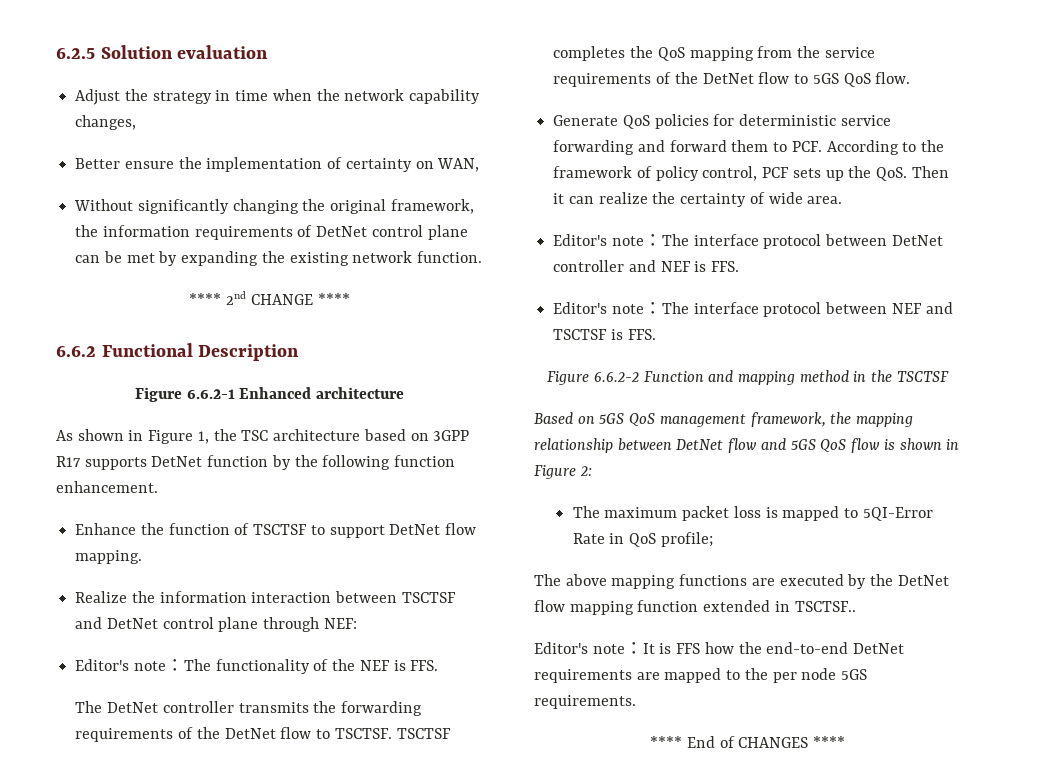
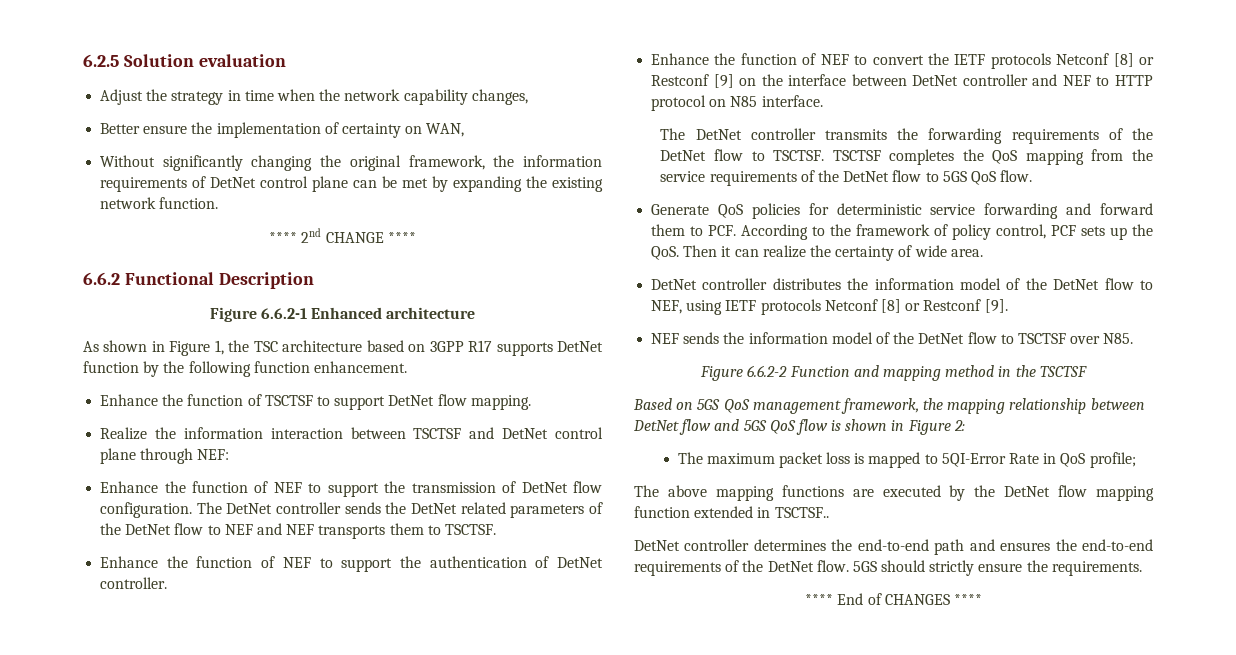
[75,659,439,674] Editor's note：The functionality of the NEF is FFS. -> [100,481,602,497] [100,502,603,518] [100,523,496,539] [100,556,603,572] [100,577,168,589] [651,53,1154,69] [651,74,1153,88] [651,95,823,111] Enhance the function of NEF to support the transmission of DetNet flow configuration. The DetNet controller sends the DetNet related parameters of the DetNet flow to NEF and NEF transports them to TSCTSF. // Enhance the function of NEF to support the authentication of DetNet controller. // Enhance the function of NEF to convert the IETF protocols Netconf [8] or Restconf [9] on the interface between DetNet controller and NEF to HTTP protocol on N85 interface.
[553,234,943,249] [553,260,740,272] [553,302,953,317] [553,329,656,340] Editor's note：The interface protocol between DetNet controller and NEF is FFS. // Editor's note：The interface protocol between NEF and TSCTSF is FFS. -> [651,278,1153,290] [651,299,1008,315] [651,332,1134,344] DetNet controller distributes the information model of the DetNet flow to NEF, using IETF protocols Netconf [8] or Restconf [9]. // NEF sends the information model of the DetNet flow to TSCTSF over N85.
[534,642,905,654] [534,668,868,683] Editor's note：It is FFS how the end-to-end DetNet requirements are mapped to the per node 5GS -> [634,539,1153,555] [634,560,1048,576] DetNet controller determines the end-to-end path and ensures the end-to-end requirements of the DetNet flow. 5GS should strictly ensure the

